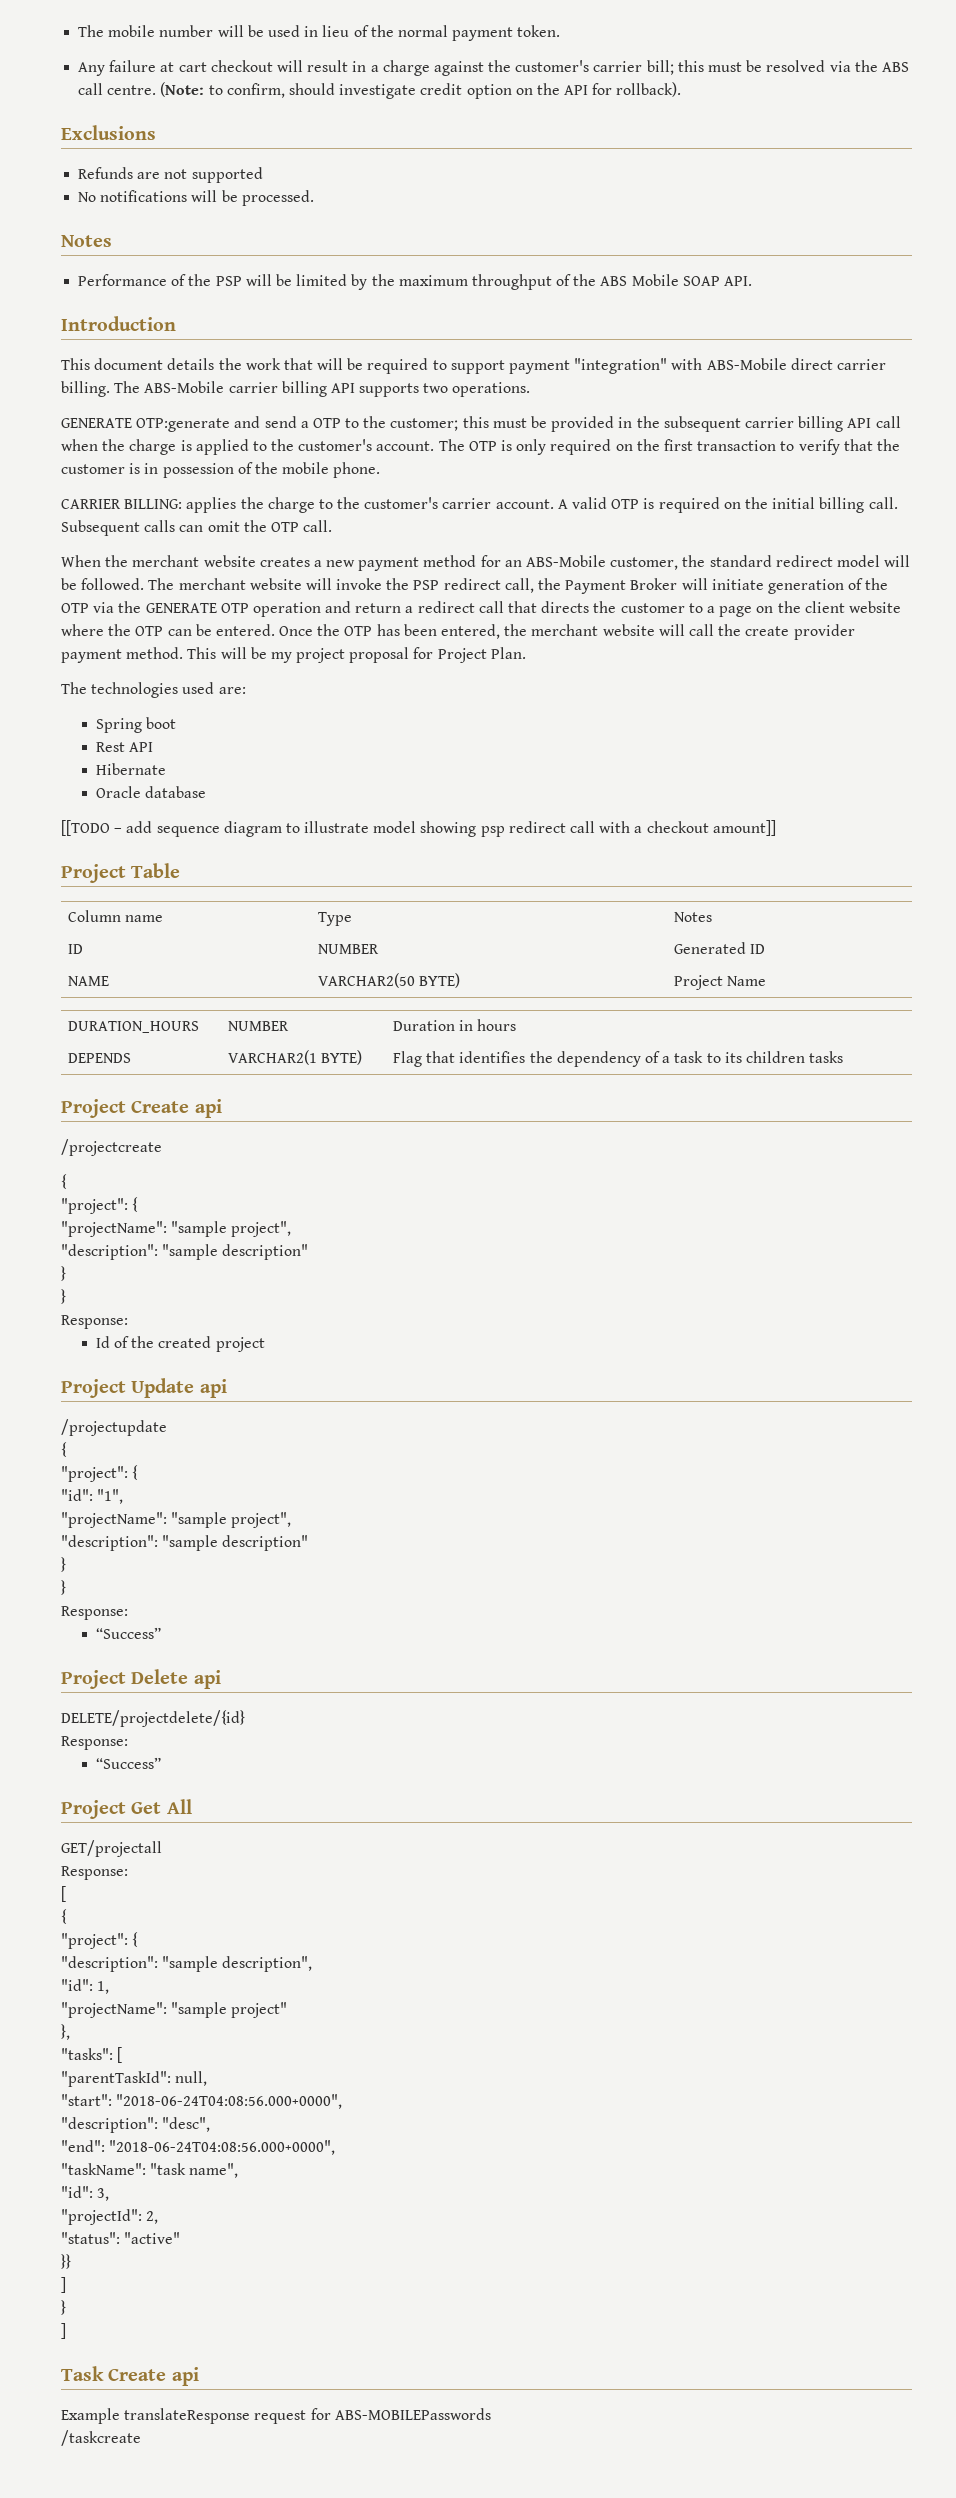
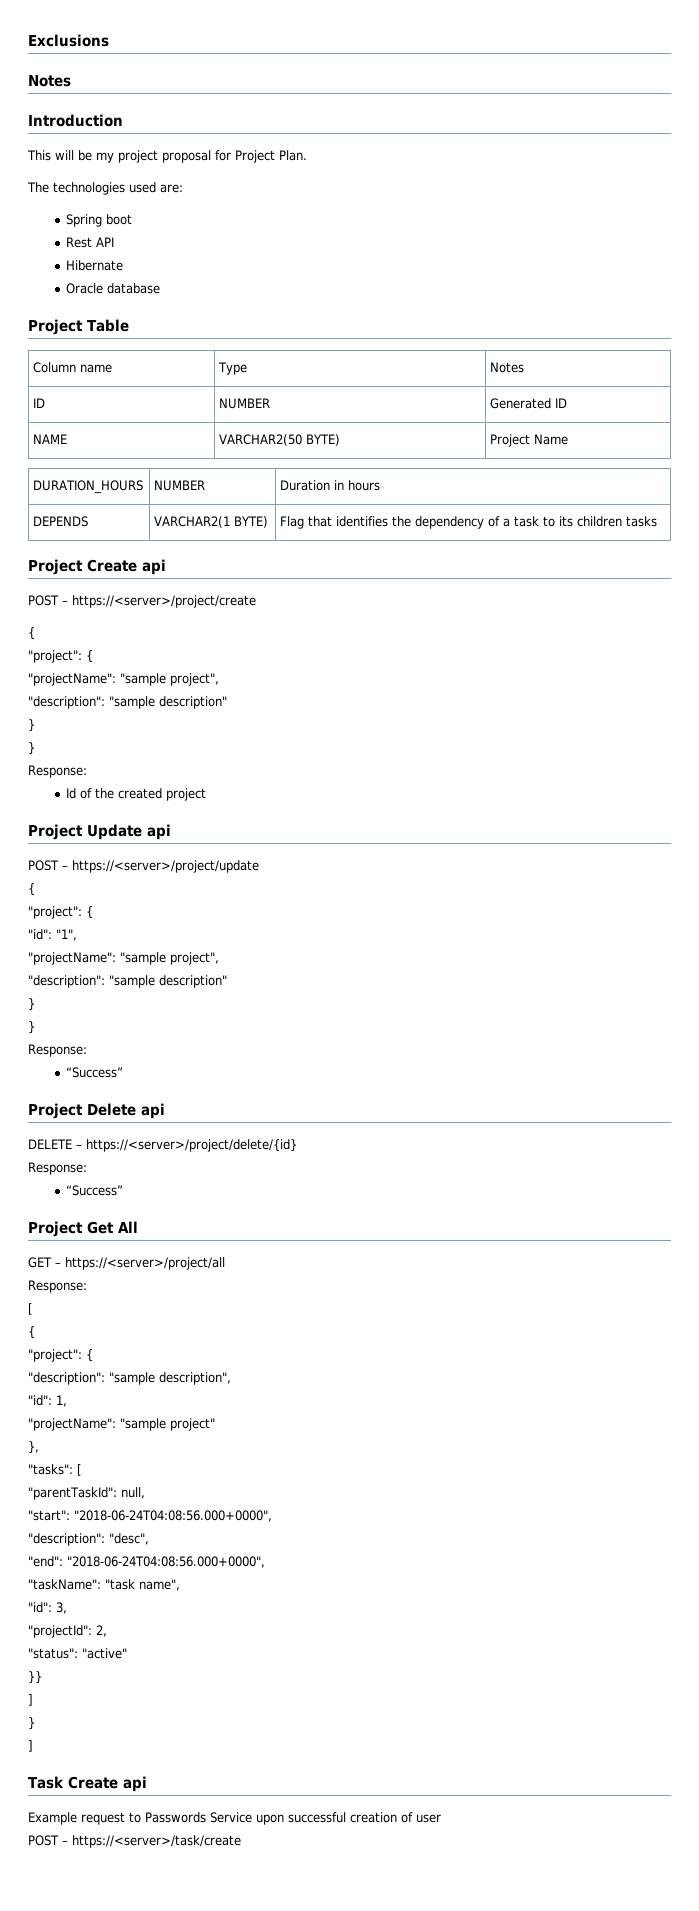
[78,25,561,41] [78,60,909,76] [78,82,682,99] [61,125,156,140] [78,167,263,183] [78,190,314,206] [61,235,112,247] [78,274,753,290] [61,316,176,331] [61,358,886,374] [61,381,531,397] [61,416,901,432] [61,439,900,455] [61,462,381,478] [61,497,898,513] [61,520,333,536] [61,555,911,571] [61,578,889,594] [61,601,901,617] [61,624,855,640] [61,647,184,663] The mobile number will be used in lieu of the normal payment token. // Any failure at cart checkout will result in a charge against the customer's carrier bill; this must be resolved via the ABS call centre. (Note: to confirm, should investigate credit option on the API for rollback). // Exclusions // Refunds are not supported // No notifications will be processed. // Notes // Performance of the PSP will be limited by the maximum throughput of the ABS Mobile SOAP API. // Introduction // This document details the work that will be required to support payment "integration" with ABS-Mobile direct carrier billing. The ABS-Mobile carrier billing API supports two operations. // GENERATE OTP:generate and send a OTP to the customer; this must be provided in the subsequent carrier billing API call when the charge is applied to the customer's account. The OTP is only required on the first transaction to verify that the customer is in possession of the mobile phone. // CARRIER BILLING: applies the charge to the customer's carrier account. A valid OTP is required on the initial billing call. Subsequent calls can omit the OTP call. // When the merchant website creates a new payment method for an ABS-Mobile customer, the standard redirect model will be followed. The merchant website will invoke the PSP redirect call, the Payment Broker will initiate generation of the OTP via the GENERATE OTP operation and return a redirect call that directs the customer to a page on the client website where the OTP can be entered. Once the OTP has been entered, the merchant website will call the create provider payment method. -> [28,34,109,47] [28,75,71,87] [28,114,123,127] Exclusions // Notes // Introduction //
[61,820,776,837] // [[TODO – add sequence diagram to illustrate model showing psp redirect call with a checkout amount]] -> (161, 288) none
[61,1139,162,1156] /projectcreate -> [28,595,256,608] POST – https://<server>/project/create
[61,1419,167,1436] /projectupdate -> [28,860,259,873] POST – https://<server>/project/update
[61,1710,245,1727] DELETE/projectdelete/{id} -> [28,1139,297,1152] DELETE – https://<server>/project/delete/{id}
[61,1840,162,1857] GET/projectall -> [28,1257,225,1270] GET – https://<server>/project/all
[124,2408,491,2424] [61,2430,141,2446] translateResponse request for ABS-MOBILEPasswords // /taskcreate -> [81,1812,441,1825] [28,1835,241,1848] request to Passwords Service upon successful creation of user // POST – https://<server>/task/create

